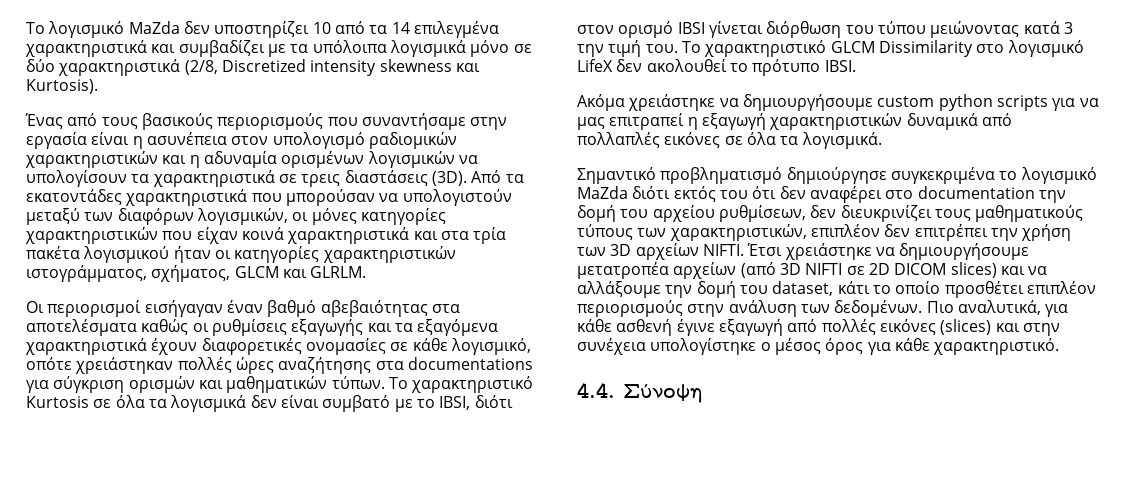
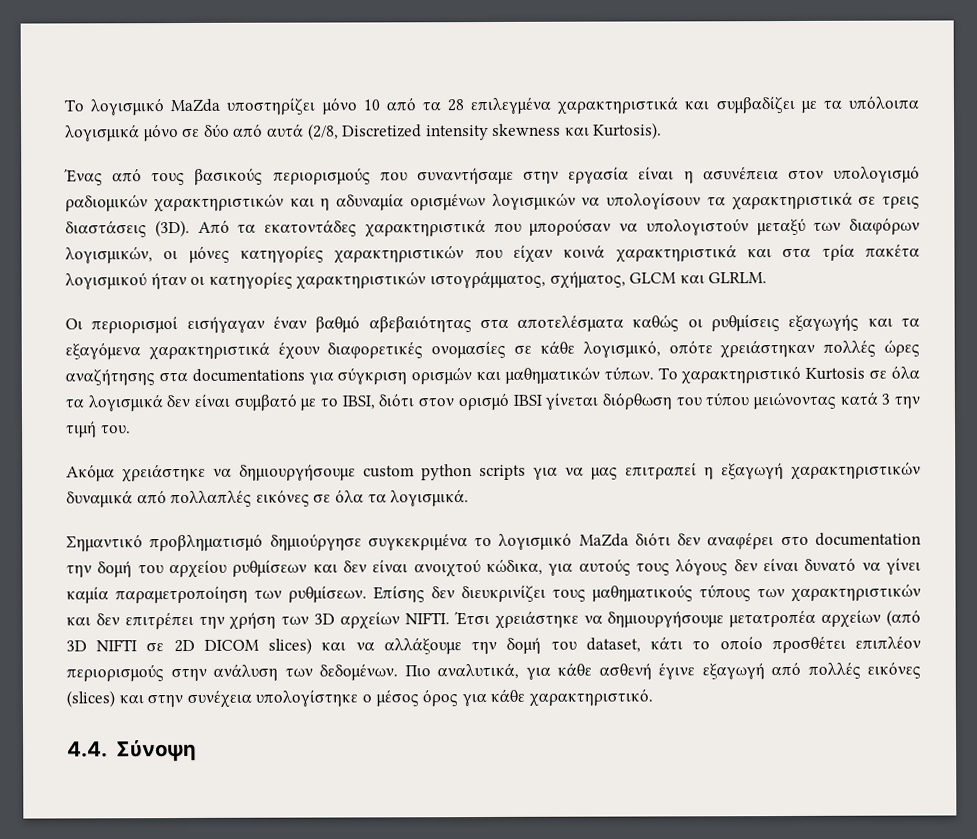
[183,21,310,38] δεν υποστηρίζει -> [226,97,357,115] υποστηρίζει μόνο
[391,22,410,34] 14 -> [447,99,465,112] 28
[58,59,181,76] χαρακτηριστικά -> [233,123,304,137] από αυτά
[681,40,1084,57] [577,59,856,76] Το χαρακτηριστικό GLCM Dissimilarity στο λογισμικό LifeX δεν ακολουθεί το πρότυπο IBSI. -> (131, 429) none
[673,186,777,202] εκτός του ότι -> (671, 539) none
[718,205,806,222] ρυθμίσεων, -> [232,557,922,578] [66,585,425,604] ρυθμίσεων και δεν είναι ανοιχτού κώδικα, για αυτούς τους λόγους δεν είναι δυνατό να γίνει καμία παραμετροποίηση των ρυθμίσεων. Επίσης
[669,224,880,241] χαρακτηριστικών, επιπλέον -> [791,583,921,602] [66,616,91,626] χαρακτηριστικών και

